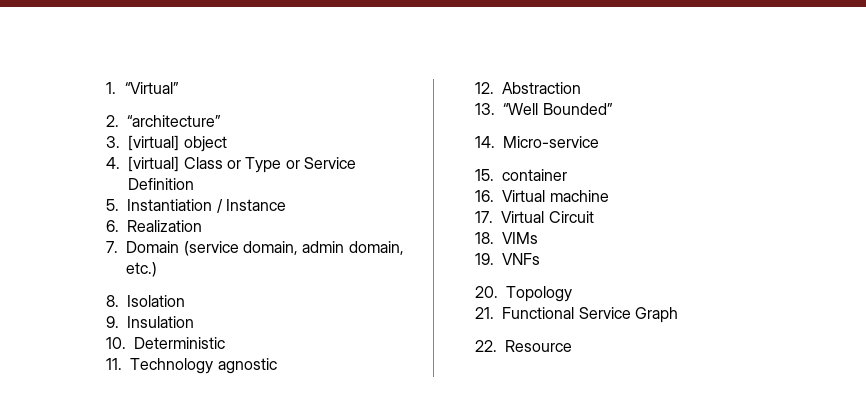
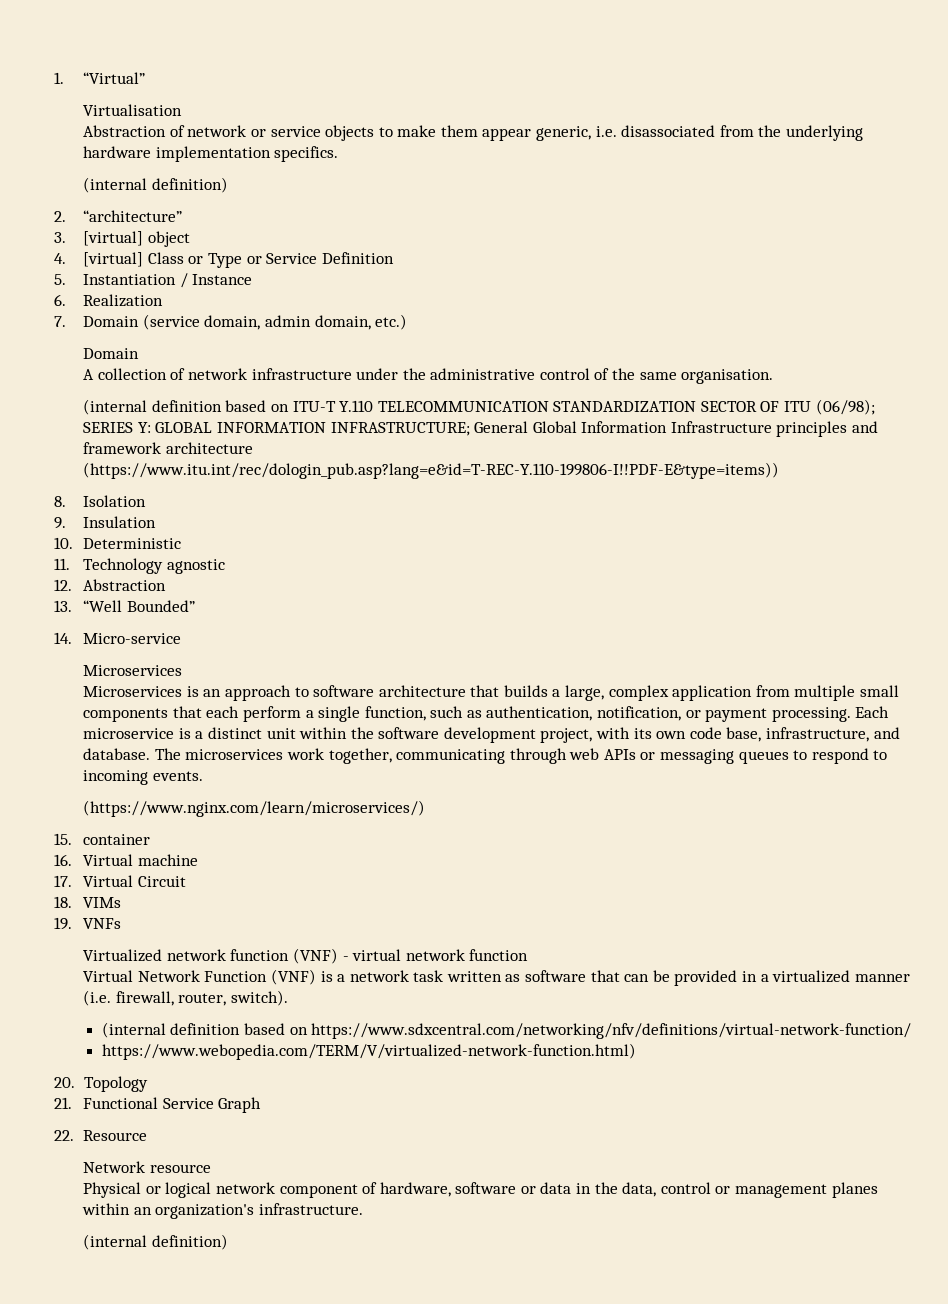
(179, 88) none -> [83,104,183,116] [83,125,863,141] [83,146,339,162] [83,177,228,193] // Virtualisation // Abstraction of network or service objects to make them appear generic, i.e. disassociated from the underlying hardware implementation specifics. // (internal definition)
(158, 269) none -> [83,348,140,359] [83,368,774,384] [83,399,875,415] [83,421,879,437] [83,442,253,454] [83,462,780,479] // Domain // A collection of network infrastructure under the administrative control of the same organisation. // (internal definition based on ITU-T Y.110 TELECOMMUNICATION STANDARDIZATION SECTOR OF ITU (06/98); SERIES Y: GLOBAL INFORMATION INFRASTRUCTURE; General Global Information Infrastructure principles and framework architecture (https://www.itu.int/rec/dologin_pub.asp?lang=e&id=T-REC-Y.110-199806-I!!PDF-E&type=items))
(600, 142) none -> [83,665,183,676] [83,685,899,701] [83,706,890,722] [83,727,900,743] [83,748,888,764] [83,770,203,785] [83,800,426,817] // Microservices // Microservices is an approach to software architecture that builds a large, complex application from multiple small components that each perform a single function, such as authentication, notification, or payment processing. Each microservice is a distinct unit within the software development project, with its own code base, infrastructure, and database. The microservices work together, communicating through web APIs or messaging queues to respond to incoming events. // (https://www.nginx.com/learn/microservices/)
(541, 259) none -> [83,948,529,964] [83,969,910,986] [83,990,288,1006] [101,1022,912,1039] [101,1043,636,1060] // Virtualized network function (VNF) - virtual network function // Virtual Network Function (VNF) is a network task written as software that can be provided in a virtualized manner (i.e. firewall, router, switch). // (internal definition based on https://www.sdxcentral.com/networking/nfv/definitions/virtual-network-function/ // https://www.webopedia.com/TERM/V/virtualized-network-function.html)
(573, 346) none -> [83,1161,211,1173] [83,1182,878,1198] [82,1203,363,1219] [83,1234,228,1250] // Network resource // Physical or logical network component of hardware, software or data in the data, control or management planes within an organization's infrastructure. // (internal definition)

